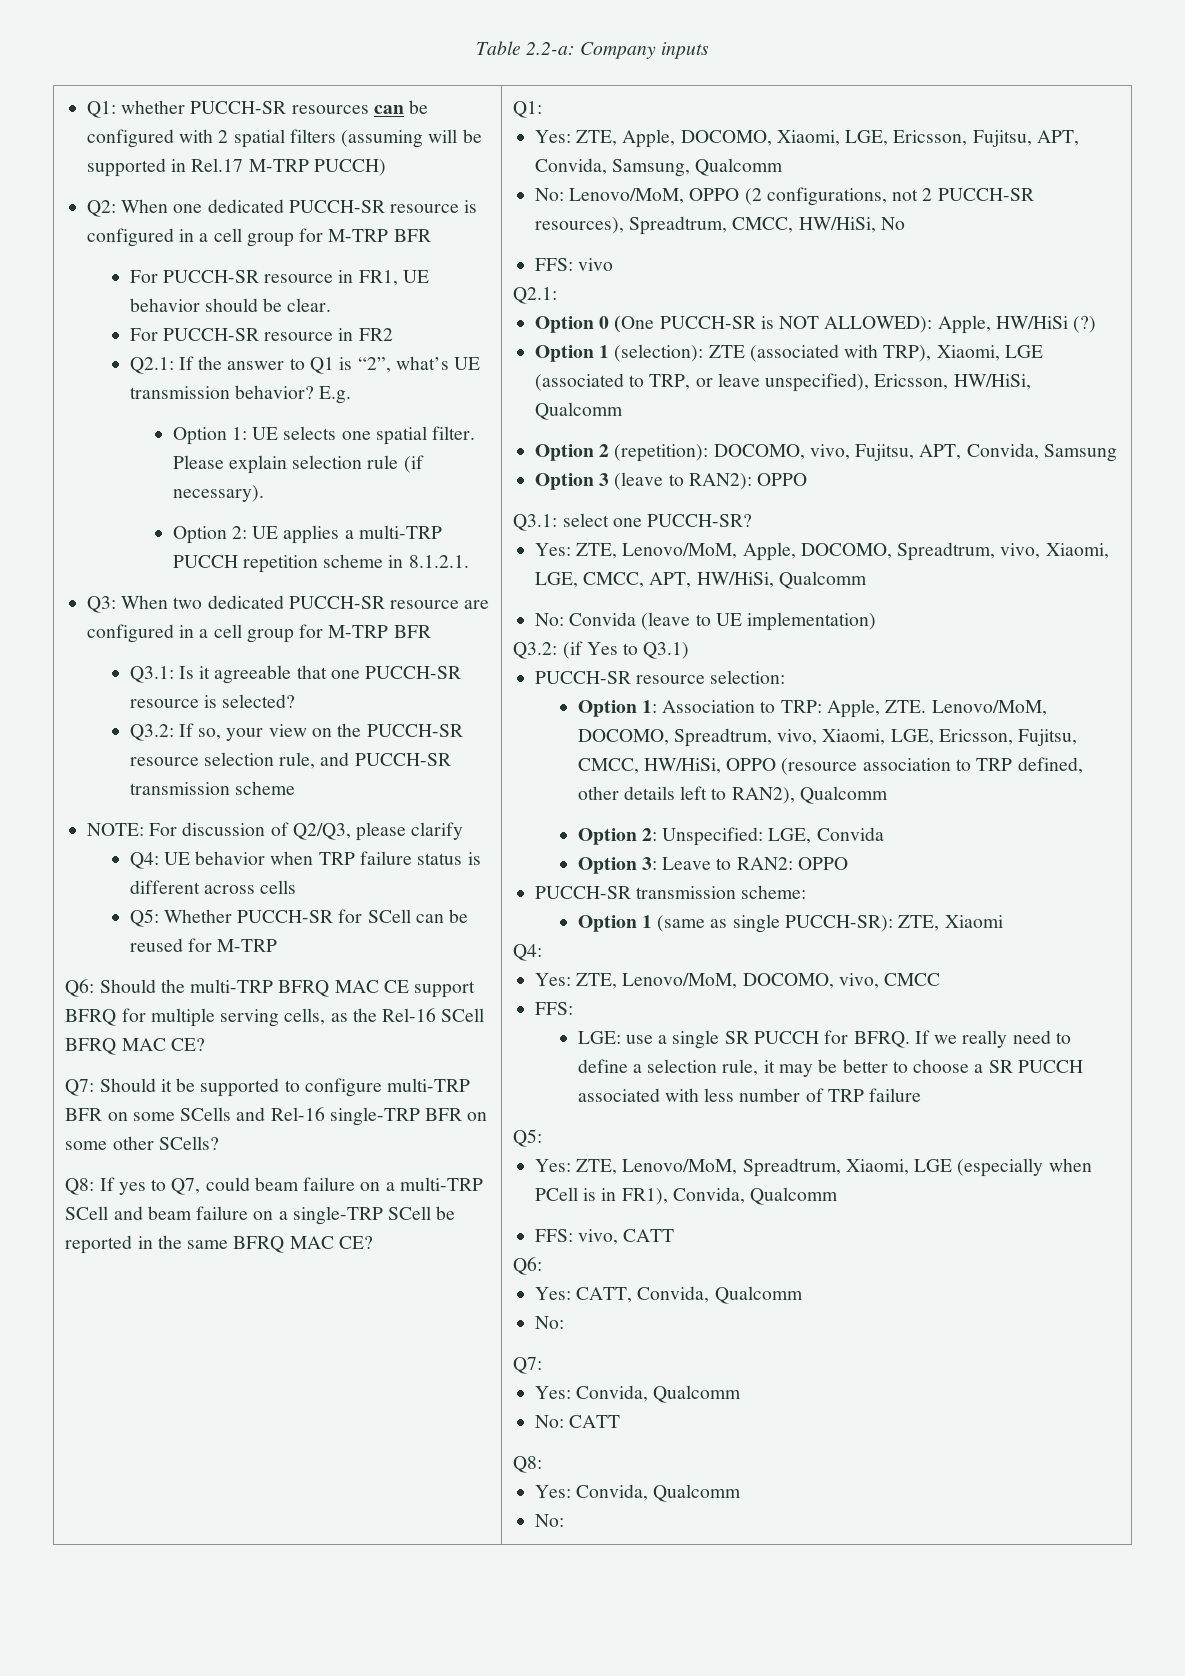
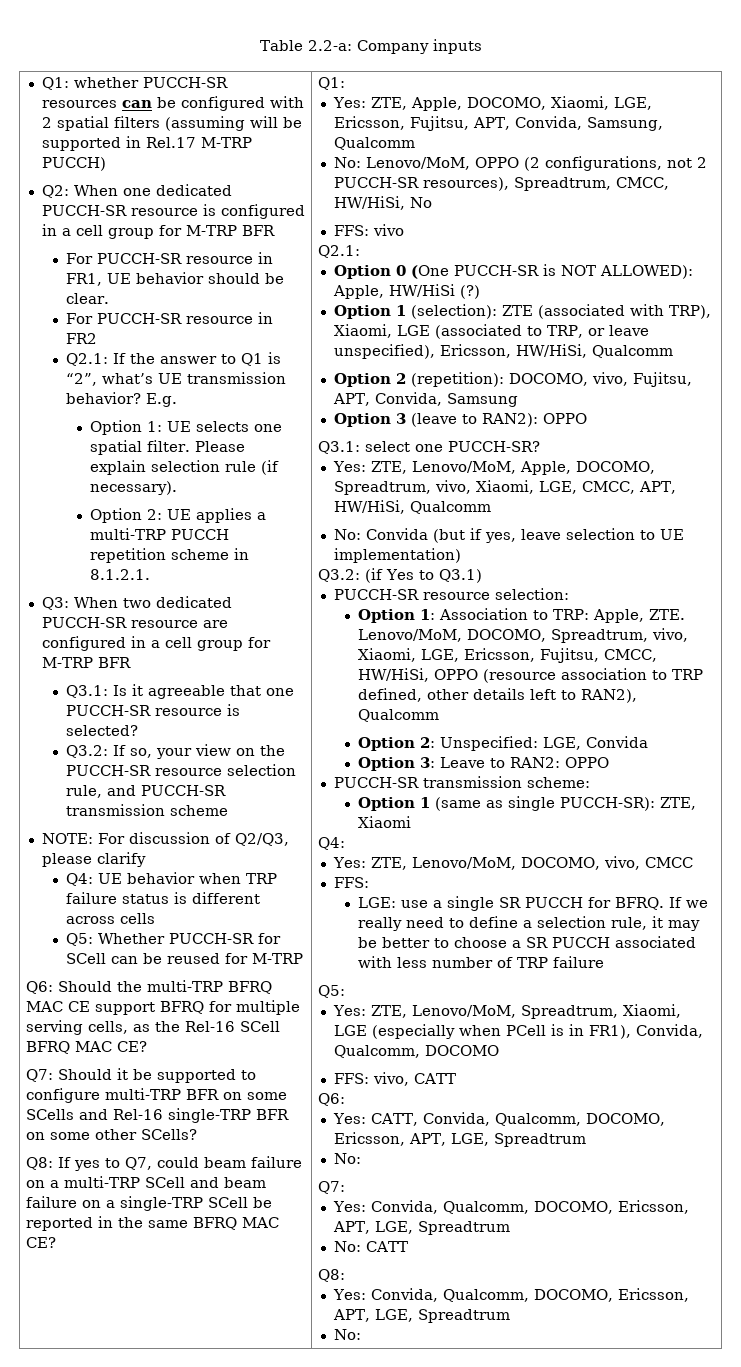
[641,612,691,630] (leave -> [432,528,635,543] (but if yes, leave selection
[750,1187,839,1205] Qualcomm -> [333,1045,499,1058] Qualcomm, DOCOMO
[714,1286,803,1304] [534,1316,564,1329] [513,1357,543,1374] [534,1385,742,1403] Qualcomm // No: // Q7: // Yes: Convida, Qualcomm -> [494,1113,665,1126] [333,1132,586,1147] [333,1153,361,1164] [317,1181,345,1194] [332,1200,689,1214] [332,1221,510,1235] Qualcomm, DOCOMO, Ericsson, APT, LGE, Spreadtrum // No: // Q7: // Yes: Convida, Qualcomm, DOCOMO, Ericsson, APT, LGE, Spreadtrum
[653,1484,742,1502] Qualcomm -> [442,1288,689,1302] [332,1309,510,1323] Qualcomm, DOCOMO, Ericsson, APT, LGE, Spreadtrum

